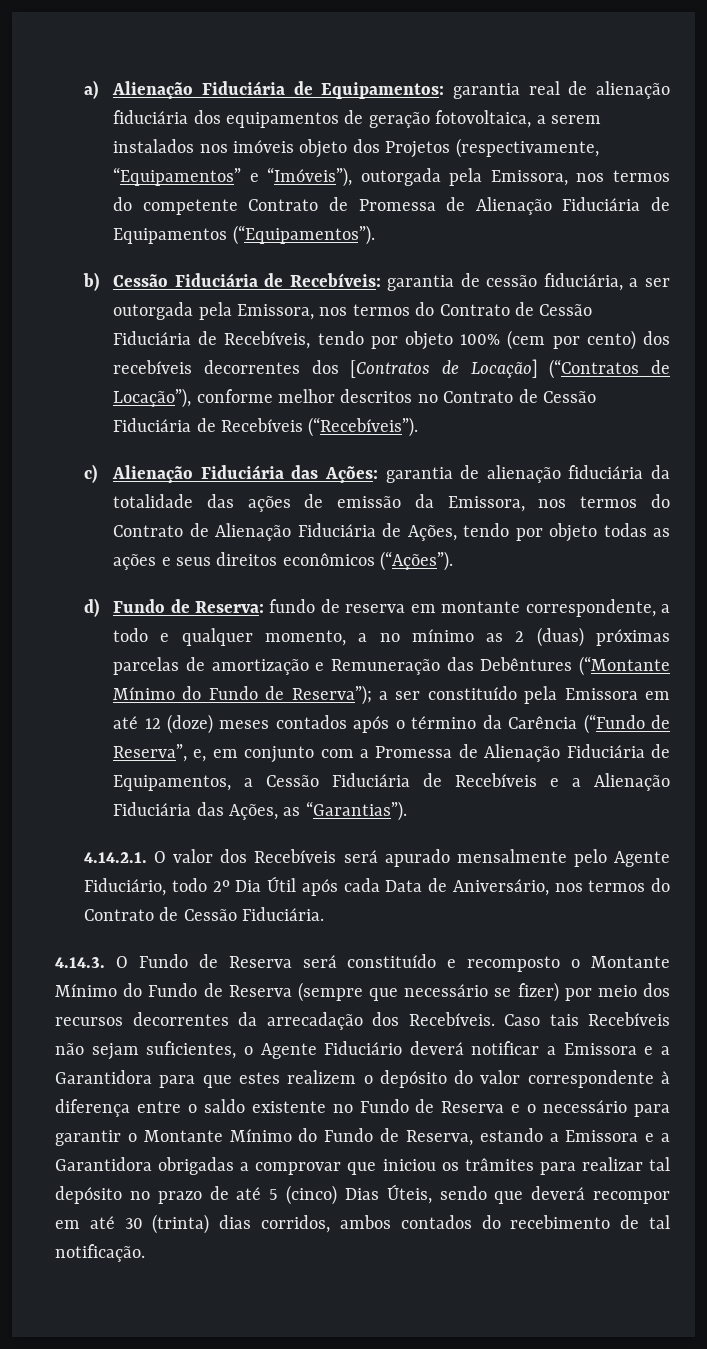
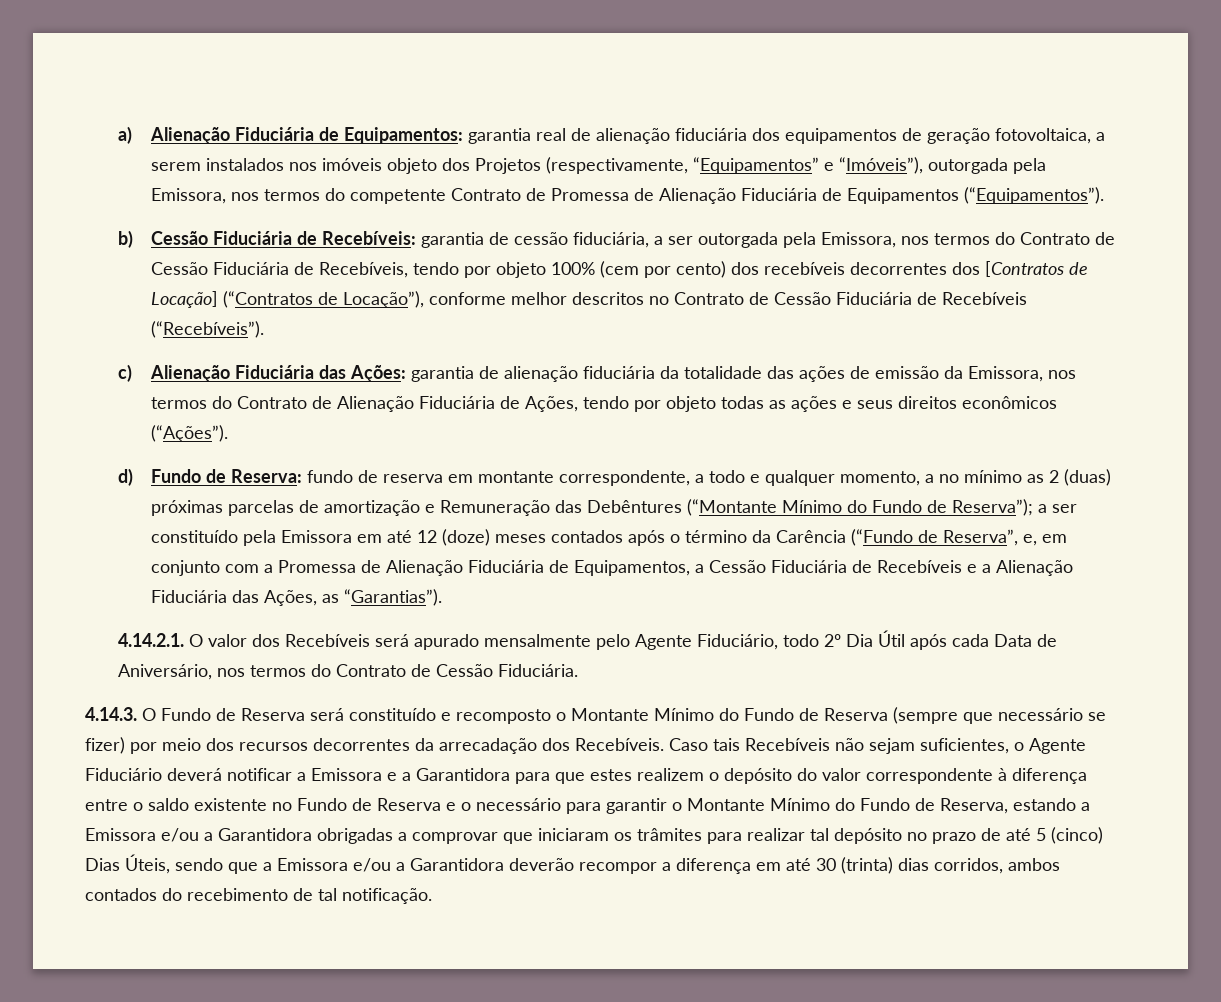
[645,1133,655,1142] e -> [161,828,199,842] e/ou
[382,1159,436,1171] iniciou -> [538,828,609,841] iniciaram
[531,1186,670,1204] deverá recompor -> [263,858,751,874] a Emissora e/ou a Garantidora deverão recompor a diferença

